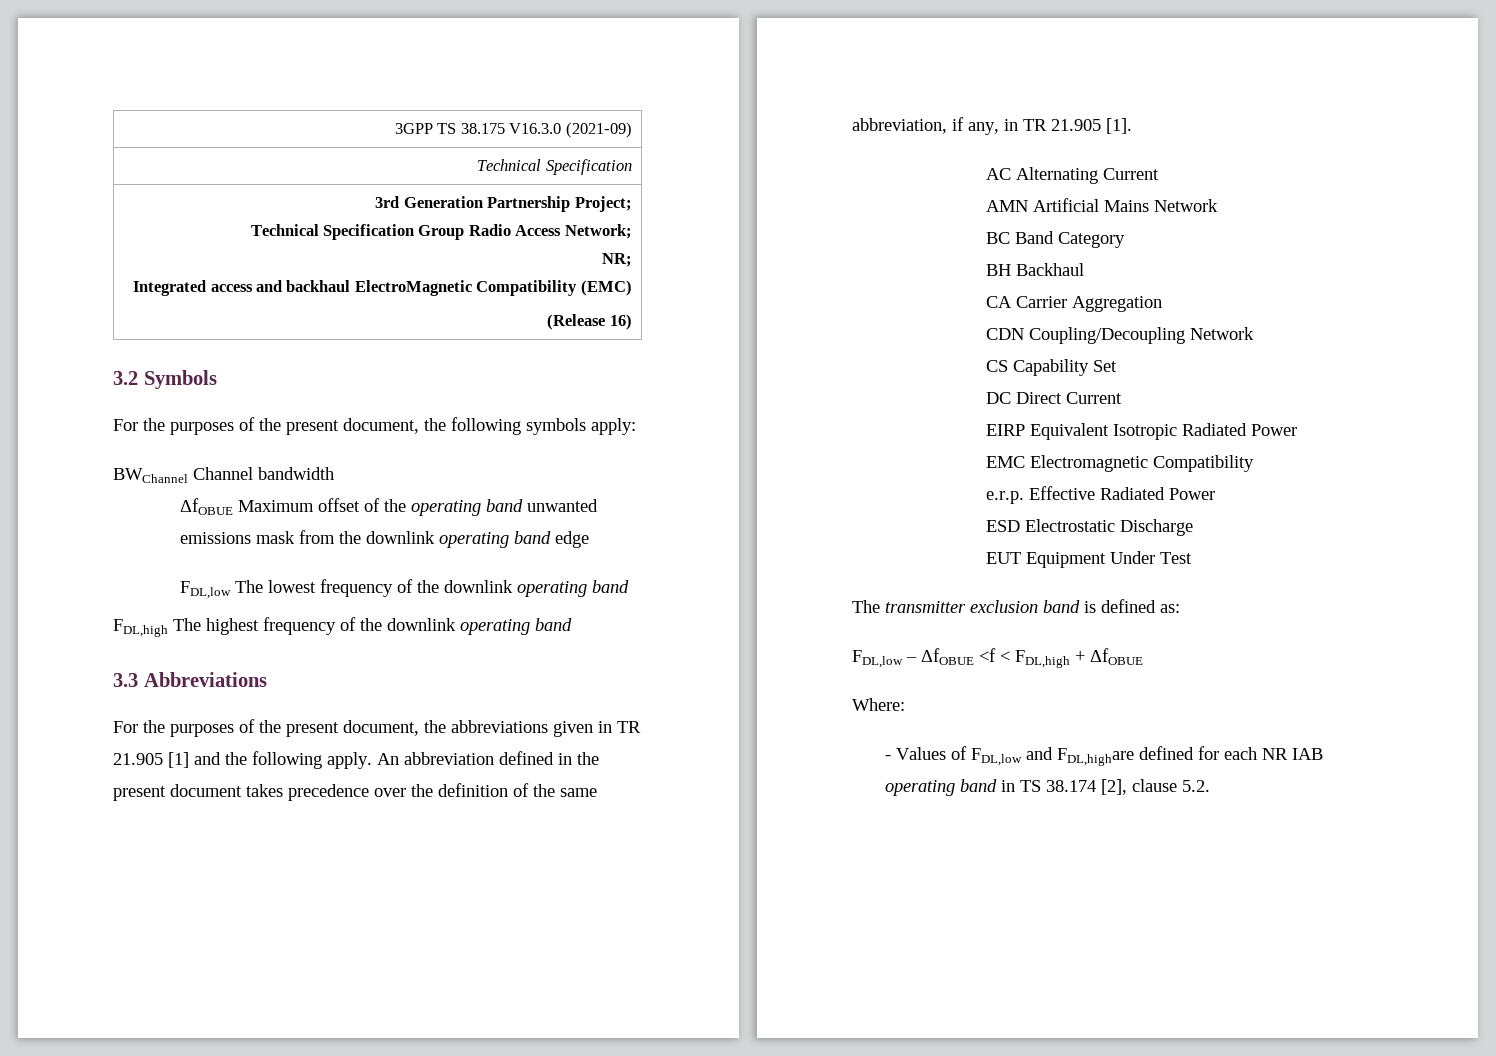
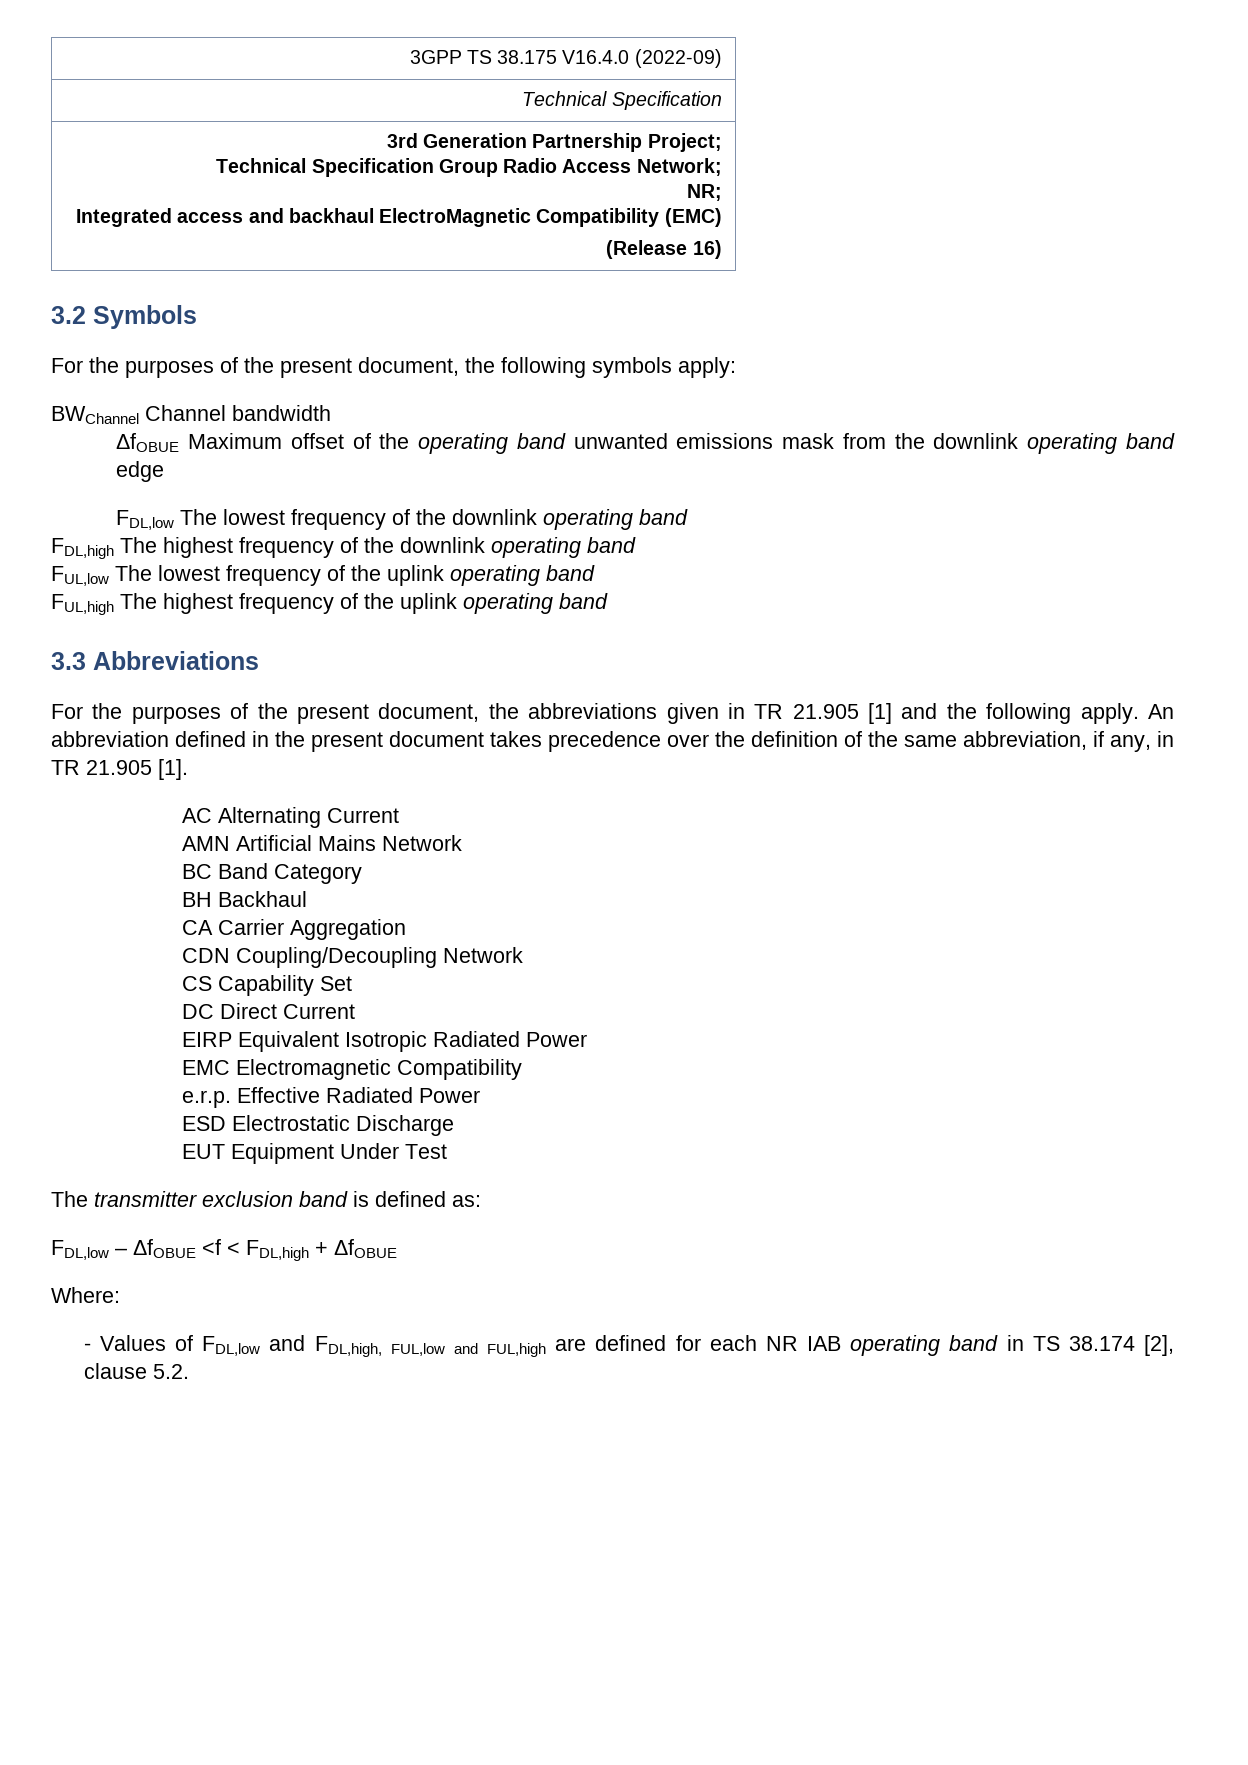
[509,122,632,138] V16.3.0 (2021-09) -> [562,49,722,68] V16.4.0 (2022-09)
(572, 624) none -> [51,565,595,586] [51,593,608,615] // FUL,low The lowest frequency of the uplink operating band // FUL,high The highest frequency of the uplink operating band
[1057,748,1135,766] FDL,highare -> [314,1336,587,1357] FDL,high, FUL,low and FUL,high are

